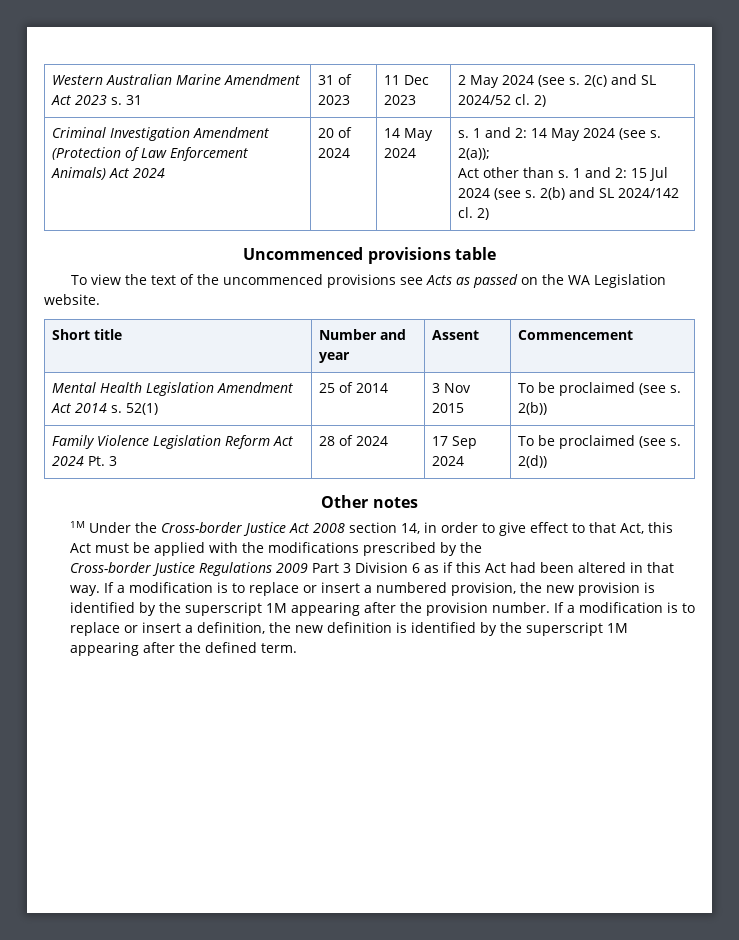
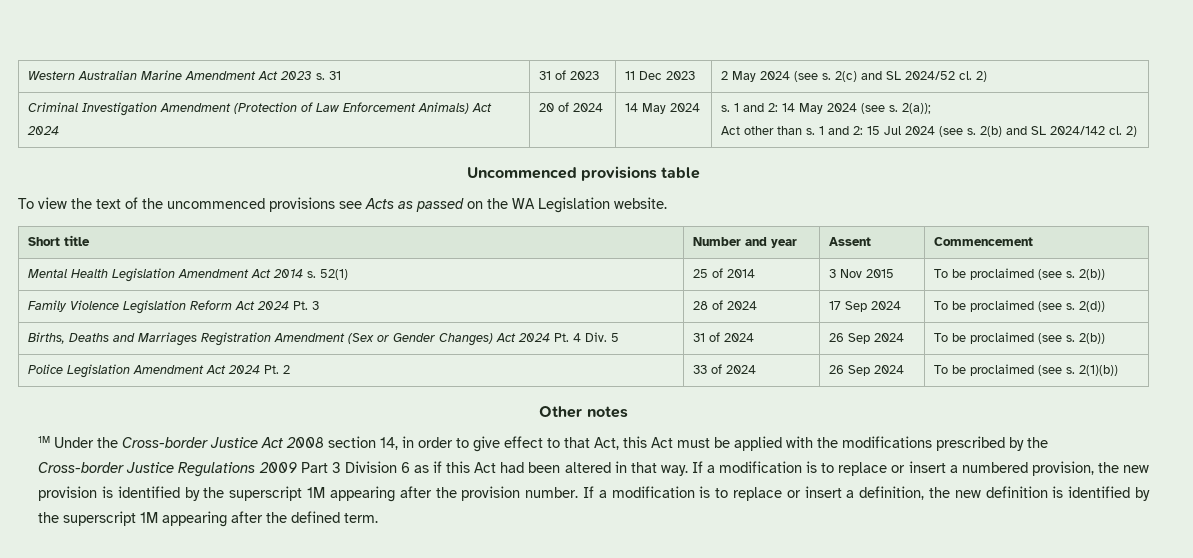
(547, 461) none -> [28,332,620,346] [693,332,755,342] [829,333,905,344] [934,332,1106,344] [28,364,291,378] [693,364,757,374] [829,365,905,376] [934,364,1119,376] // Births, Deaths and Marriages Registration Amendment (Sex or Gender Changes) Act 2024 Pt. 4 Div. 5 | 31 of 2024 | 26 Sep 2024 | To be proclaimed (see s. 2(b)) // Police Legislation Amendment Act 2024 Pt. 2 | 33 of 2024 | 26 Sep 2024 | To be proclaimed (see s. 2(1)(b))

